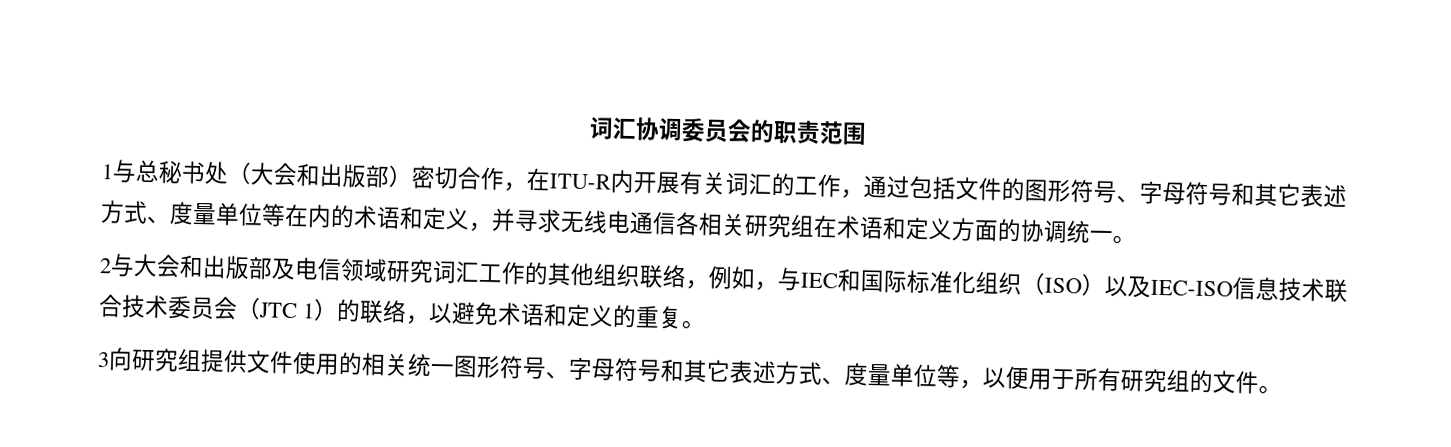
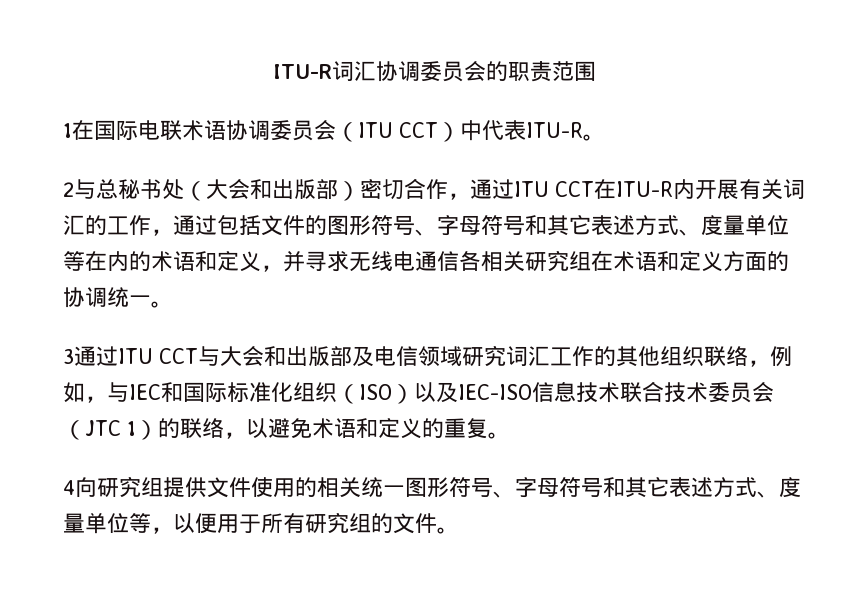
(588, 128) none -> [272,64,332,79] ITU-R
(114, 172) none -> [72,120,605,142] [63,182,74,197] 在国际电联术语协调委员会（ITU CCT）中代表ITU-R。 // 2
(527, 187) none -> [470,179,594,199] 通过ITU CCT
[99,258,112,274] 2 -> [63,346,198,366] 3通过ITU CCT
[97,351,110,368] 3 -> [63,480,75,495] 4

